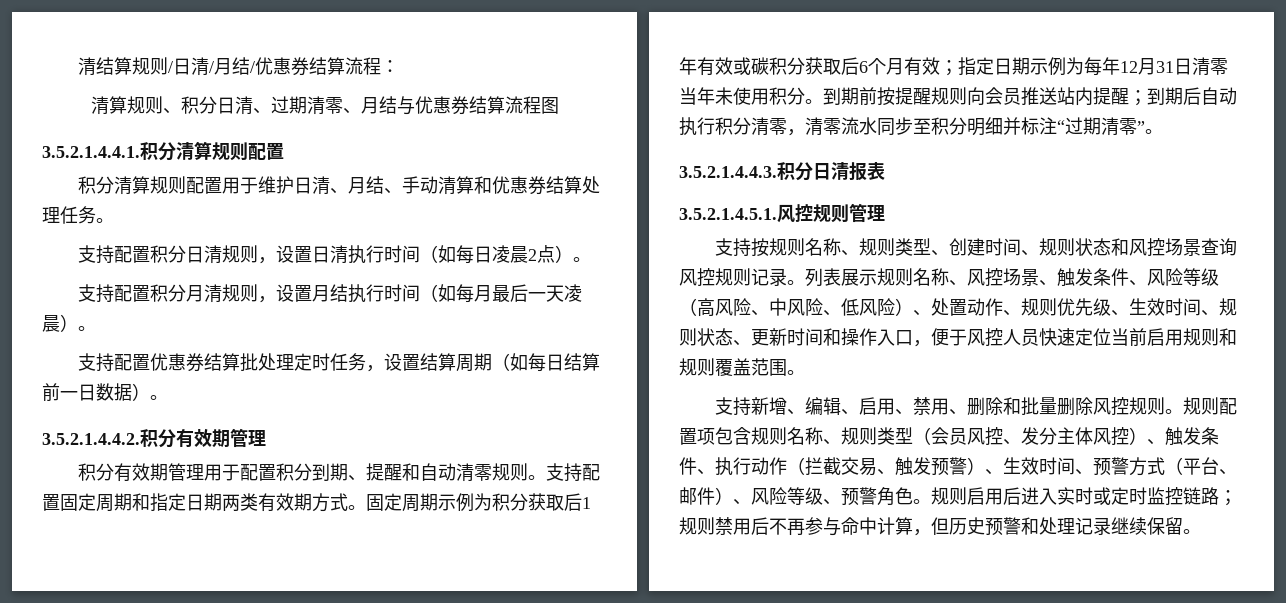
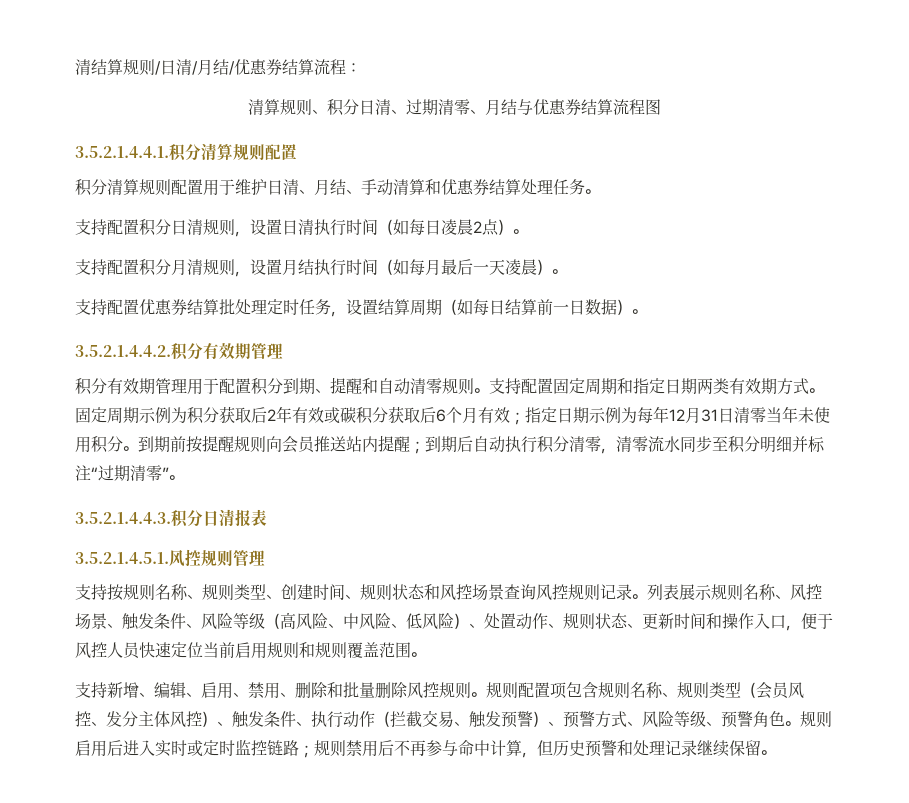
[582,497,591,509] 1 -> [267,409,276,421] 2
[1057,298,1237,316] [679,328,697,346] 优先级、生效时间、规则 -> (595, 621) none
[1003,457,1237,476] [679,487,733,505] 生效时间、预警方式（平台、邮件） -> [563,711,627,728] 预警方式

